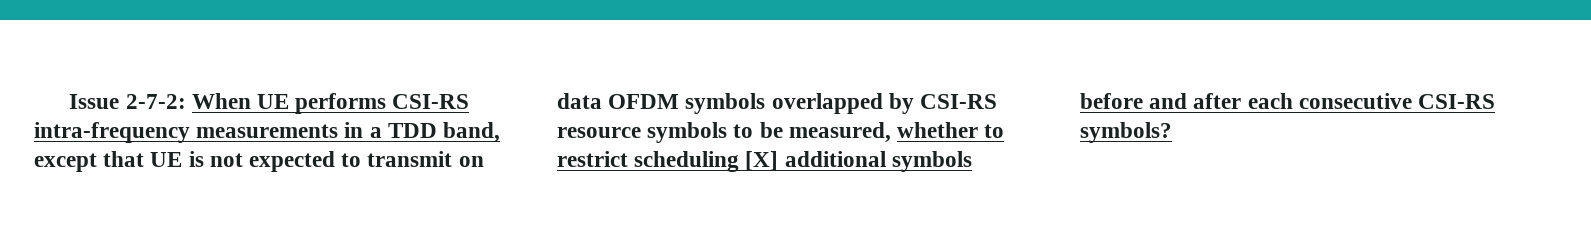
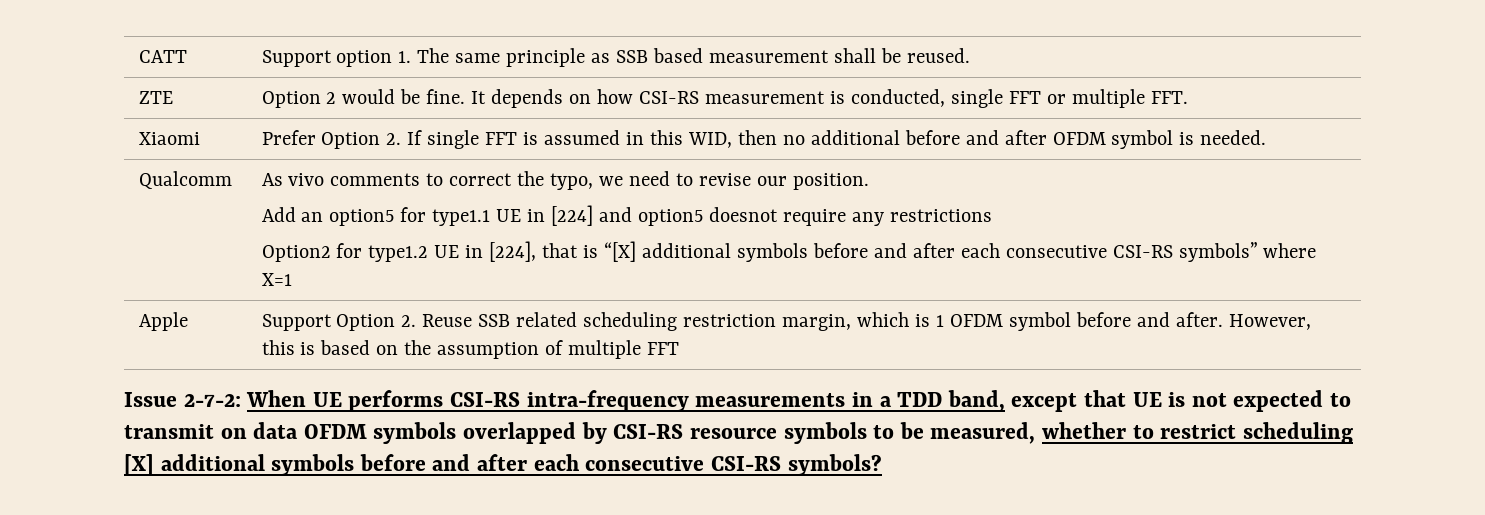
(69, 101) none -> [138,50,187,63] [261,48,970,67] [138,91,173,104] [261,89,1188,108] [138,132,200,145] [261,130,1267,149] [138,171,232,189] [261,171,869,190] [261,205,992,226] [261,241,1317,262] [261,273,292,286] [138,312,188,331] [261,312,1311,331] [261,340,680,359] CATT | Support option 1. The same principle as SSB based measurement shall be reused. // ZTE | Option 2 would be fine. It depends on how CSI-RS measurement is conducted, single FFT or multiple FFT. // Xiaomi | Prefer Option 2. If single FFT is assumed in this WID, then no additional before and after OFDM symbol is needed. // Qualcomm | As vivo comments to correct the typo, we need to revise our position. // Add an option5 for type1.1 UE in [224] and option5 doesnot require any restrictions // Option2 for type1.2 UE in [224], that is “[X] additional symbols before and after each consecutive CSI-RS symbols” where X=1 // Apple | Support Option 2. Reuse SSB related scheduling restriction margin, which is 1 OFDM symbol before and after. However, this is based on the assumption of multiple FFT //

